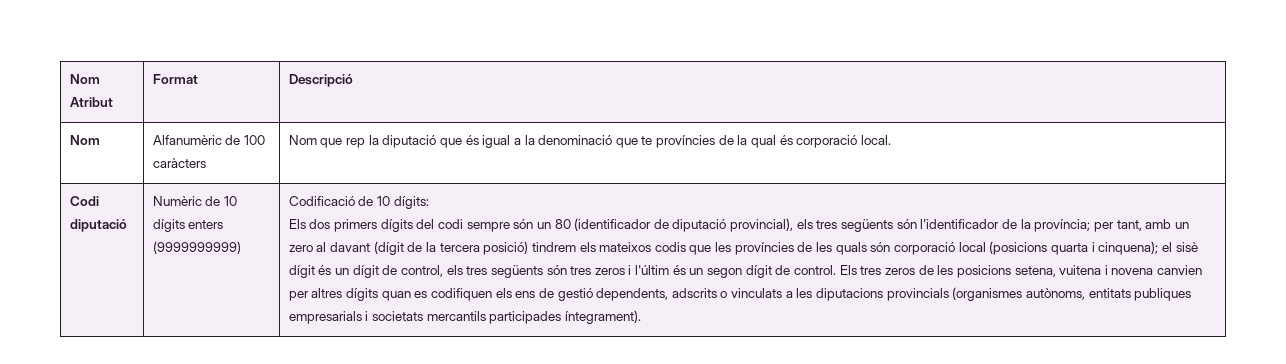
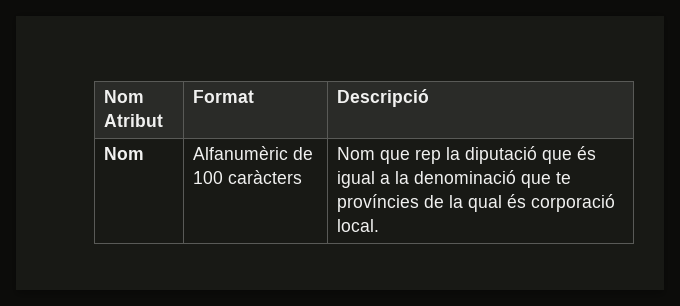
[69,196,99,206] [69,219,127,232] [152,196,238,206] [152,219,224,232] [152,241,241,254] [288,196,429,209] [288,218,1189,232] [288,241,1198,255] [288,265,1203,278] [288,287,1192,301] [288,310,641,324] // Codi diputació | Numèric de 10 dígits enters (9999999999) | Codificació de 10 dígits: // Els dos primers dígits del codi sempre són un 80 (identificador de diputació provincial), els tres següents són l'identificador de la província; per tant, amb un zero al davant (dígit de la tercera posició) tindrem els mateixos codis que les províncies de les quals són corporació local (posicions quarta i cinquena); el sisè dígit és un dígit de control, els tres següents són tres zeros i l'últim és un segon dígit de control. Els tres zeros de les posicions setena, vuitena i novena canvien per altres dígits quan es codifiquen els ens de gestió dependents, adscrits o vinculats a les diputacions provincials (organismes autònoms, entitats publiques empresarials i societats mercantils participades íntegrament). -> (380, 225) none

